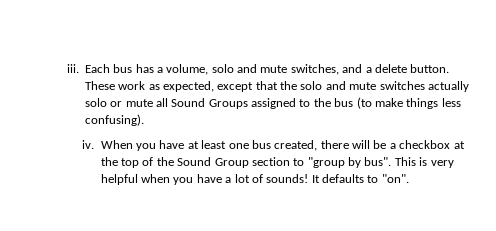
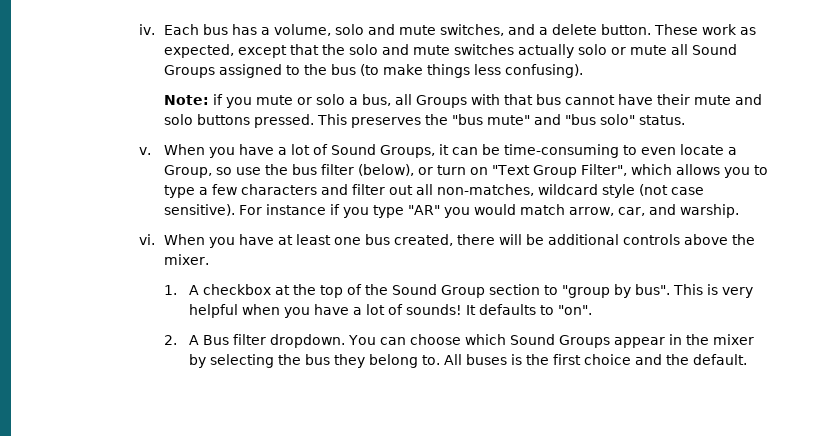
[66,64,79,73] iii. -> [138,24,155,35] iv.
[82,140,95,149] iv. -> [163,94,762,108] [163,114,685,128] [138,144,737,158] [163,164,768,178] [163,184,704,198] [163,204,739,218] [138,234,155,245] Note: if you mute or solo a bus, all Groups with that bus cannot have their mute and solo buttons pressed. This preserves the "bus mute" and "bus solo" status. // v. When you have a lot of Sound Groups, it can be time-consuming to even locate a Group, so use the bus filter (below), or turn on "Text Group Filter", which allows you to type a few characters and filter out all non-matches, wildcard style (not case sensitive). For instance if you type "AR" you would match arrow, car, and warship. // vi.
[389,143,396,149] a -> [547,234,755,245] [163,254,209,265] [163,285,199,295] additional controls above the mixer. // 1. A
(409, 178) none -> [163,334,754,348] [188,354,747,368] // 2. A Bus filter dropdown. You can choose which Sound Groups appear in the mixer by selecting the bus they belong to. All buses is the first choice and the default.

